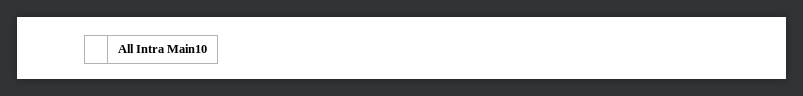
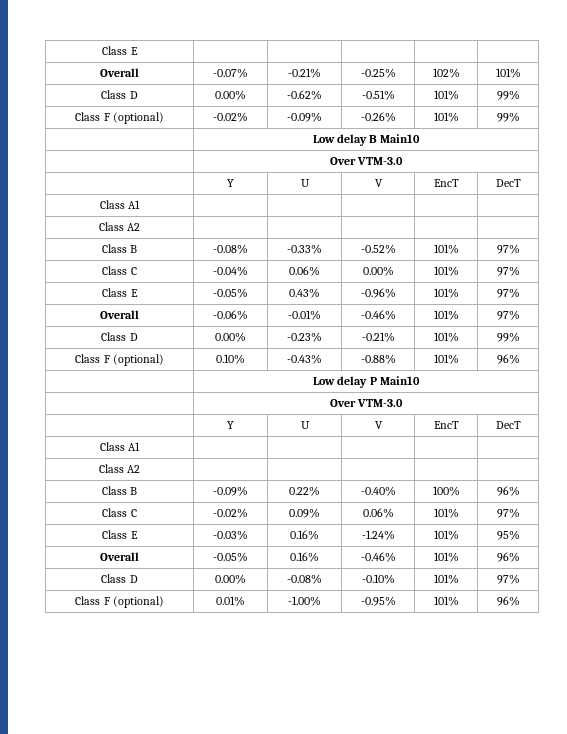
[117,44,208,53] | All Intra Main10 -> [102,46,138,55] [100,68,139,77] [213,68,248,78] [288,68,321,78] [360,68,396,78] [432,68,460,78] [495,68,521,78] [101,90,138,99] [215,90,246,100] [287,90,322,100] [361,90,395,100] [433,90,459,100] [496,90,520,100] [75,112,164,124] [213,112,248,122] [287,112,322,122] [360,112,396,122] [433,112,459,122] [496,112,520,122] [312,134,421,146] [329,157,404,165] [227,179,234,187] [300,179,310,187] [374,179,383,187] [433,179,459,187] [495,179,521,187] [99,200,141,209] [98,222,141,231] [101,244,138,253] [213,244,248,254] [287,244,322,254] [360,244,396,254] [433,244,459,254] [496,244,520,254] [102,266,137,275] [213,266,248,276] [289,266,320,276] [362,266,394,276] [433,266,459,276] [496,266,520,276] [102,288,138,297] [213,288,248,298] [289,288,320,298] [360,288,396,298] [433,288,459,298] [496,288,520,298] [100,310,139,319] [213,310,248,320] [288,310,321,320] [360,310,396,320] [433,310,459,320] [496,310,520,320] [101,332,138,341] [215,332,246,342] [287,332,322,342] [361,332,395,342] [433,332,459,342] [496,332,520,342] [75,354,164,366] [216,354,245,364] [287,354,322,364] [360,354,396,364] [433,354,459,364] [496,354,520,364] [313,376,420,388] [329,399,404,407] [227,421,234,429] [300,421,310,429] [374,421,383,429] [433,421,459,429] [495,421,521,429] [99,442,141,451] [98,464,141,473] [101,486,138,495] [213,486,248,496] [289,486,320,496] [360,486,396,496] [432,486,460,496] [496,486,520,496] [102,508,137,517] [213,508,248,518] [289,508,320,518] [362,508,394,518] [433,508,459,518] [496,508,520,518] [102,530,138,539] [213,530,248,540] [290,530,319,540] [361,530,395,540] [433,530,459,540] [496,530,520,540] [100,552,139,561] [213,552,248,562] [290,552,319,562] [360,552,396,562] [433,552,459,562] [496,552,520,562] [101,574,138,583] [215,574,246,584] [287,574,322,584] [361,574,395,584] [433,574,459,584] [496,574,520,584] [75,596,164,608] [216,596,245,606] [288,596,321,606] [360,596,396,606] [433,596,459,606] [496,596,520,606] Class E | | | | | // Overall | -0.07% | -0.21% | -0.25% | 102% | 101% // Class D | 0.00% | -0.62% | -0.51% | 101% | 99% // Class F (optional) | -0.02% | -0.09% | -0.26% | 101% | 99% // | Low delay B Main10 // | Over VTM-3.0 // | Y | U | V | EncT | DecT // Class A1 | | | | | // Class A2 | | | | | // Class B | -0.08% | -0.33% | -0.52% | 101% | 97% // Class C | -0.04% | 0.06% | 0.00% | 101% | 97% // Class E | -0.05% | 0.43% | -0.96% | 101% | 97% // Overall | -0.06% | -0.01% | -0.46% | 101% | 97% // Class D | 0.00% | -0.23% | -0.21% | 101% | 99% // Class F (optional) | 0.10% | -0.43% | -0.88% | 101% | 96% // | Low delay P Main10 // | Over VTM-3.0 // | Y | U | V | EncT | DecT // Class A1 | | | | | // Class A2 | | | | | // Class B | -0.09% | 0.22% | -0.40% | 100% | 96% // Class C | -0.02% | 0.09% | 0.06% | 101% | 97% // Class E | -0.03% | 0.16% | -1.24% | 101% | 95% // Overall | -0.05% | 0.16% | -0.46% | 101% | 96% // Class D | 0.00% | -0.08% | -0.10% | 101% | 97% // Class F (optional) | 0.01% | -1.00% | -0.95% | 101% | 96%

